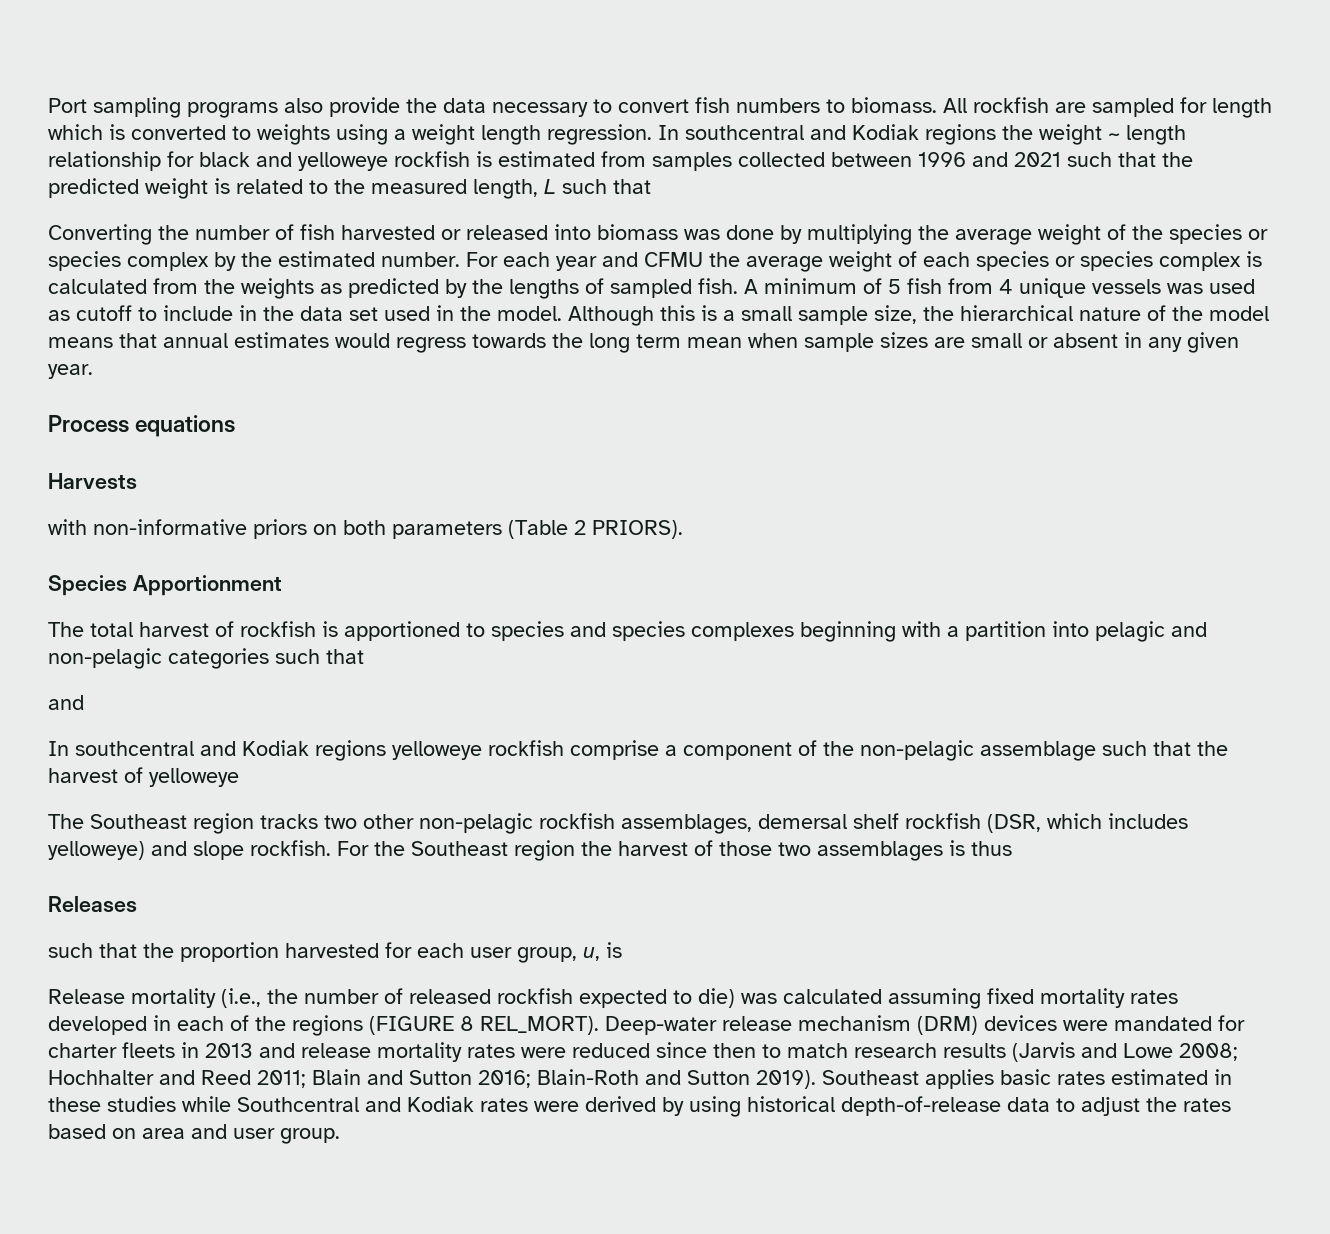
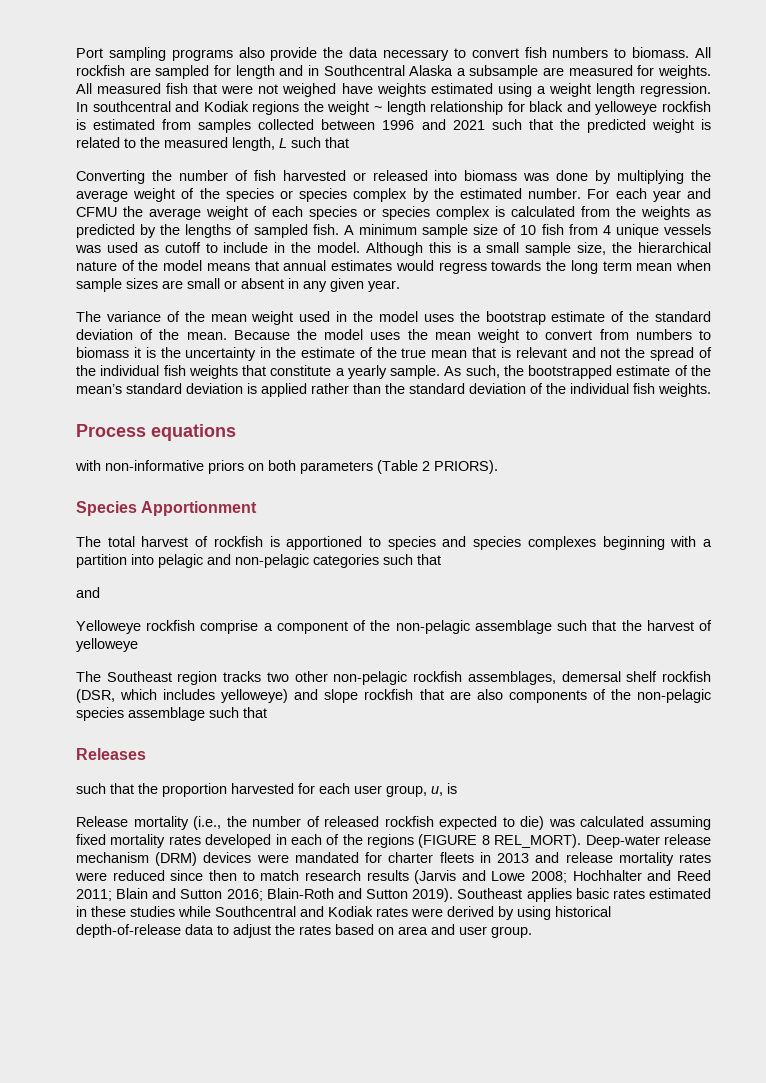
[48,124,330,145] which is converted to weights -> [279,65,711,79] [76,83,493,97] and in Southcentral Alaska a subsample are measured for weights. All measured fish that were not weighed have weights estimated
[863,278,901,294] of 5 -> [422,224,537,238] sample size of 10
[300,305,491,321] data set used in the -> (312, 247) none
(93, 371) none -> [76,311,711,325] [76,329,711,343] [76,347,713,361] [76,365,711,379] [76,383,711,397] // The variance of the mean weight used in the model uses the bootstrap estimate of the standard deviation of the mean. Because the model uses the mean weight to convert from numbers to biomass it is the uncertainty in the estimate of the true mean that is relevant and not the spread of the individual fish weights that constitute a yearly sample. As such, the bootstrapped estimate of the mean’s standard deviation is applied rather than the standard deviation of the individual fish weights.
[48,473,137,489] // Harvests -> (236, 432) none
[48,740,482,761] In southcentral and Kodiak regions yelloweye -> [76,620,141,634] Yelloweye
[250,840,1012,861] rockfish. For the Southeast region the harvest of those two assemblages is thus -> [364,689,712,703] [76,707,267,721] rockfish that are also components of the non-pelagic species assemblage such that

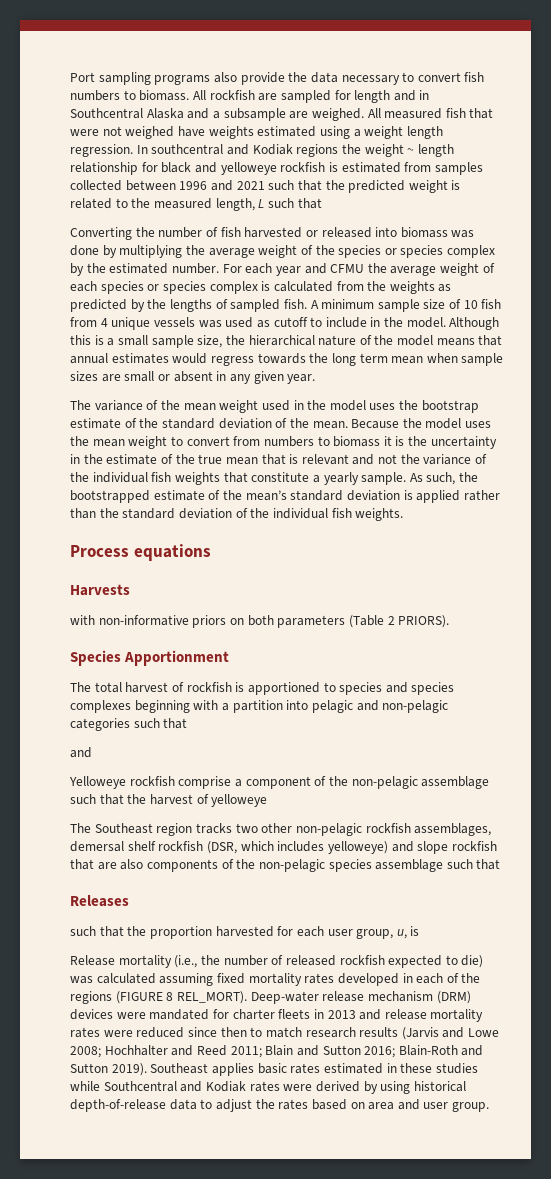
(454, 70) none -> [187,108,210,119] and
[568,65,711,79] measured for weights. -> [311,108,364,121] weighed.
[650,347,695,361] spread -> [423,454,472,465] variance
(236, 432) none -> [70,584,130,596] // Harvests

